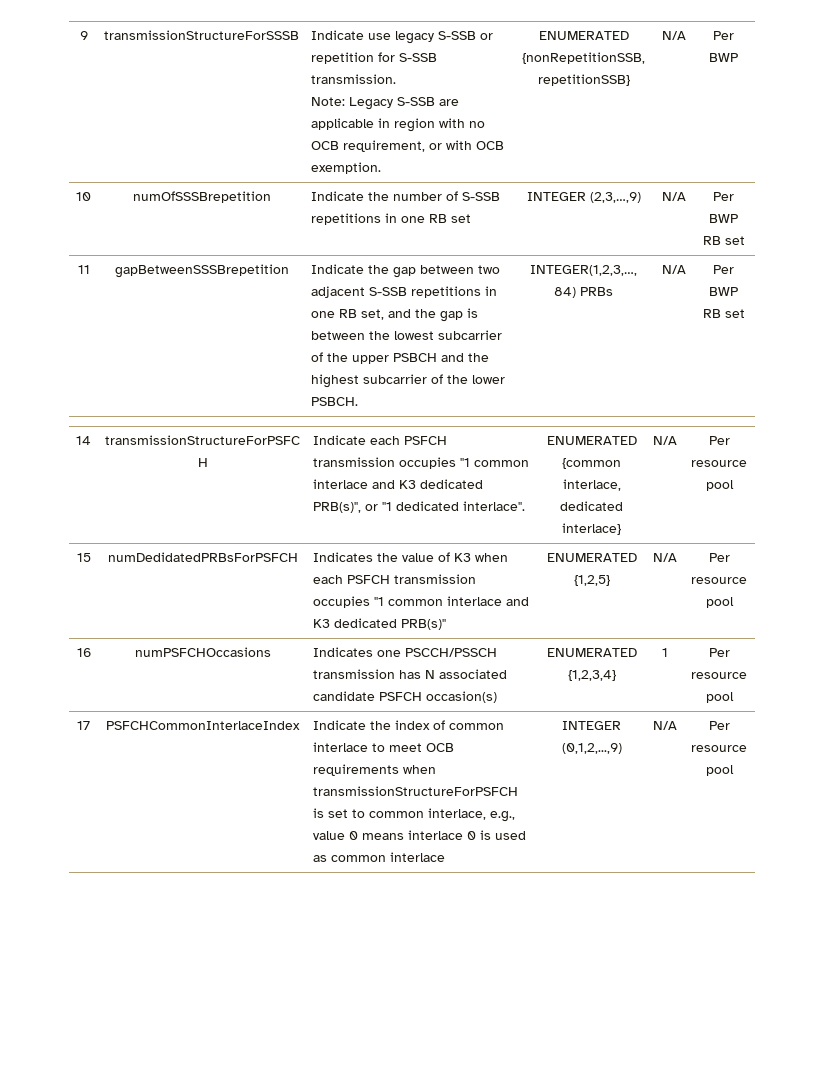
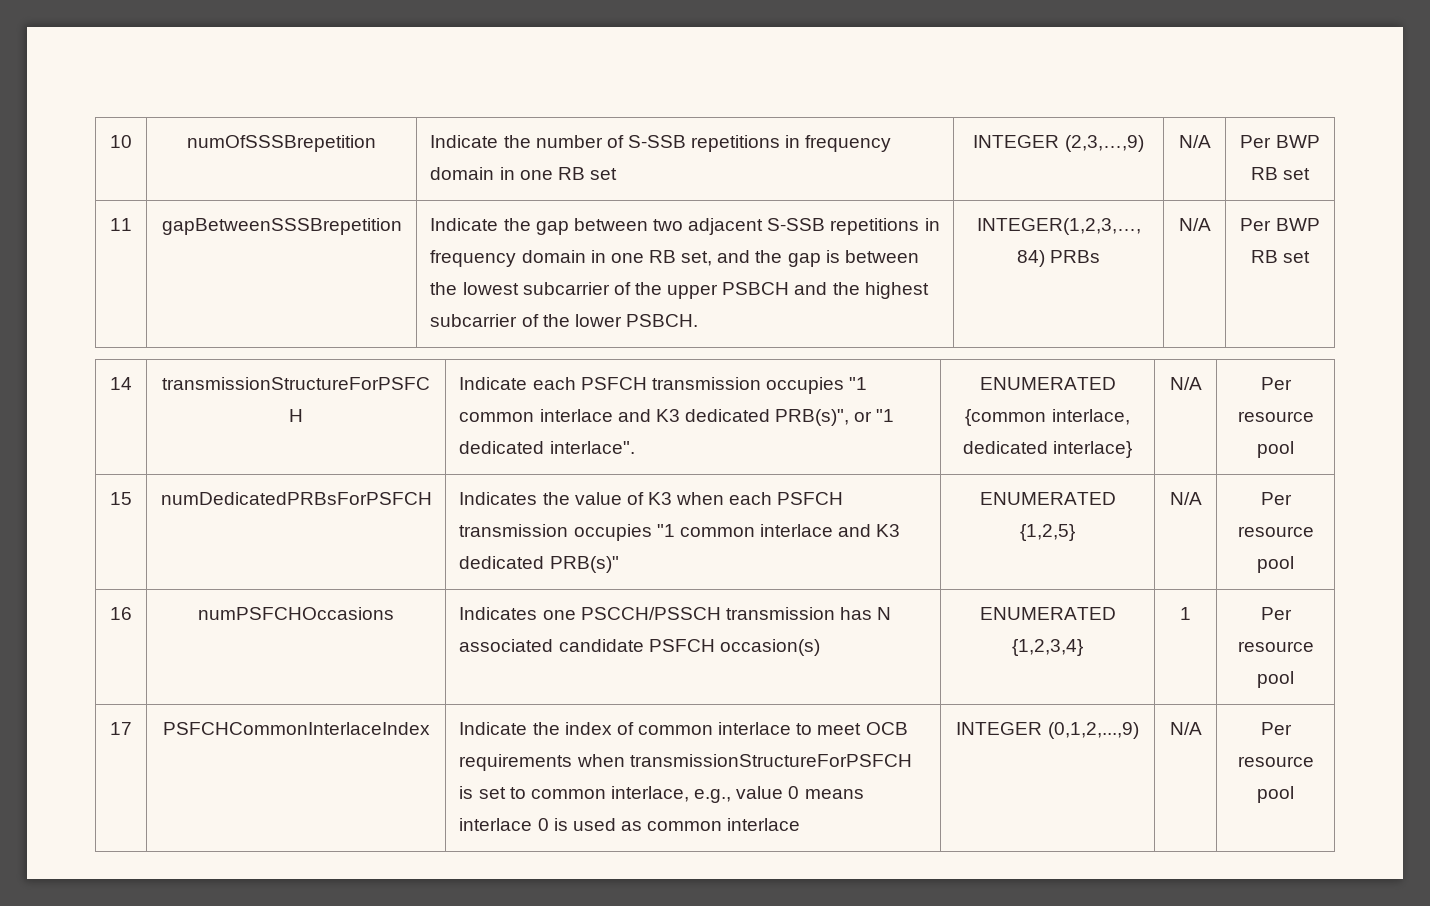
[79,31,88,40] [104,30,299,40] [311,30,494,44] [311,52,438,64] [311,74,397,84] [311,97,460,110] [311,118,486,132] [311,140,505,152] [311,162,382,174] [538,31,629,40] [522,52,645,64] [537,74,630,86] [661,31,686,40] [713,31,734,40] [709,53,738,62] 9 | transmissionStructureForSSSB | Indicate use legacy S-SSB or repetition for S-SSB transmission. // Note: Legacy S-SSB are applicable in region with no OCB requirement, or with OCB exemption. | ENUMERATED {nonRepetitionSSB, repetitionSSB} | N/A | Per BWP // -> (110, 141) none
(398, 218) none -> [805,135,892,152] [430,167,515,180] frequency domain in
(498, 291) none -> [430,250,606,267] frequency domain in
[107,552,298,562] numDedidatedPRBsForPSFCH -> [160,492,432,505] numDedicatedPRBsForPSFCH

